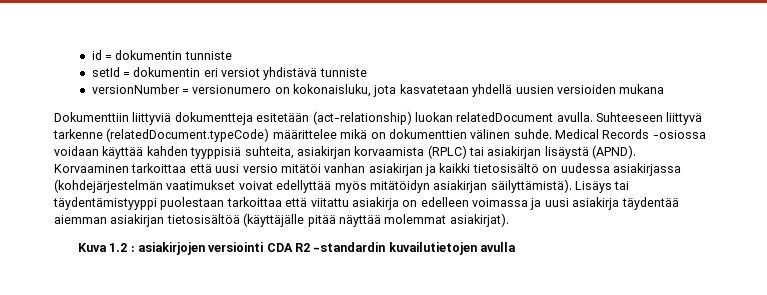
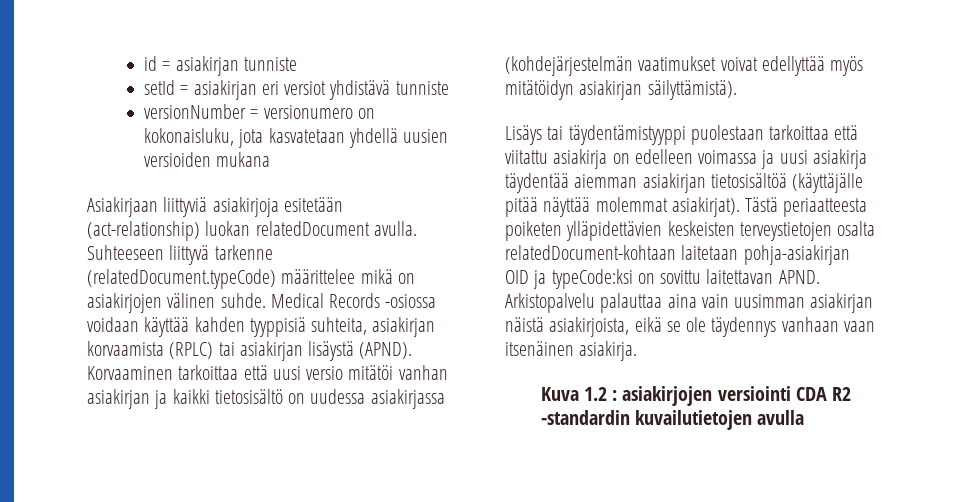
[115,50,183,60] dokumentin -> [175,56,239,76] asiakirjan
[133,67,201,77] dokumentin -> [193,80,257,100] asiakirjan
[54,112,253,125] Dokumenttiin liittyviä dokumentteja -> [87,197,279,217] Asiakirjaan liittyviä asiakirjoja
[388,129,467,139] dokumenttien -> [87,293,162,313] asiakirjojen
(572, 186) none -> (737, 90) //
(509, 220) none -> [745,197,868,217] [505,221,876,241] [505,245,850,265] [505,269,820,289] [505,293,874,313] [505,317,875,337] [505,341,638,361] Tästä periaatteesta poiketen ylläpidettävien keskeisten terveystietojen osalta relatedDocument-kohtaan laitetaan pohja-asiakirjan OID ja typeCode:ksi on sovittu laitettavan APND. Arkistopalvelu palauttaa aina vain uusimman asiakirjan näistä asiakirjoista, eikä se ole täydennys vanhaan vaan itsenäinen asiakirja.

